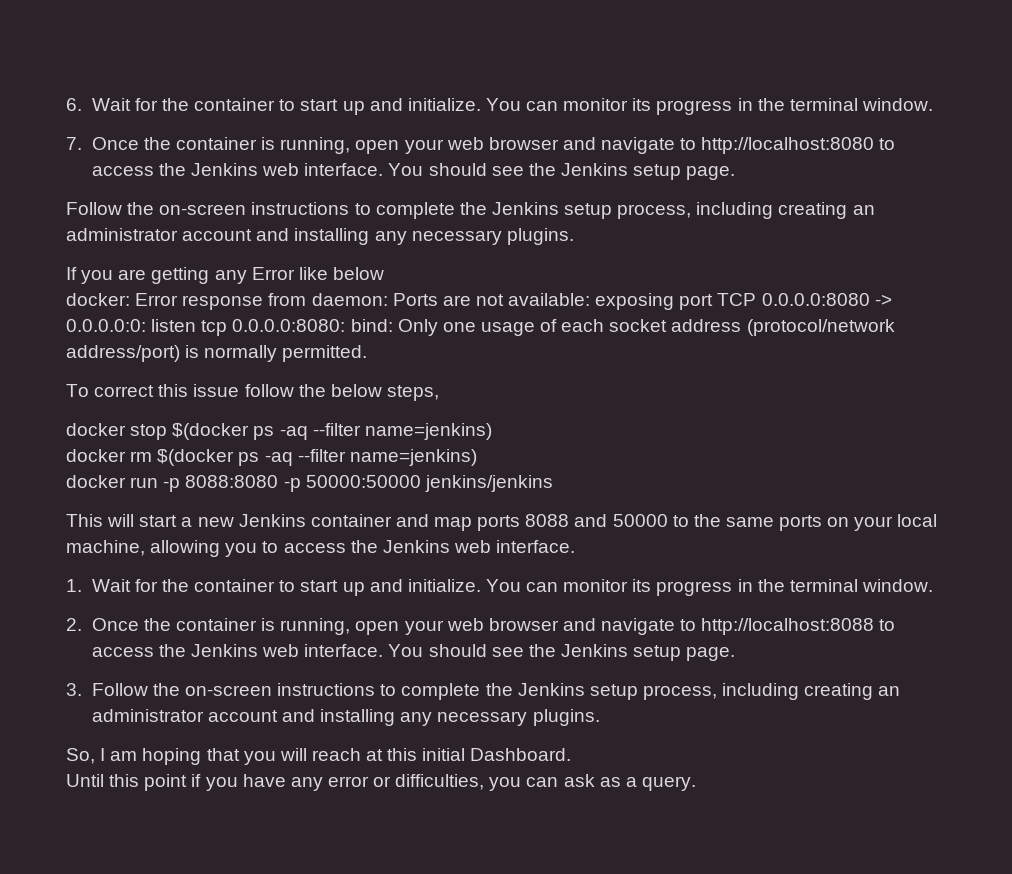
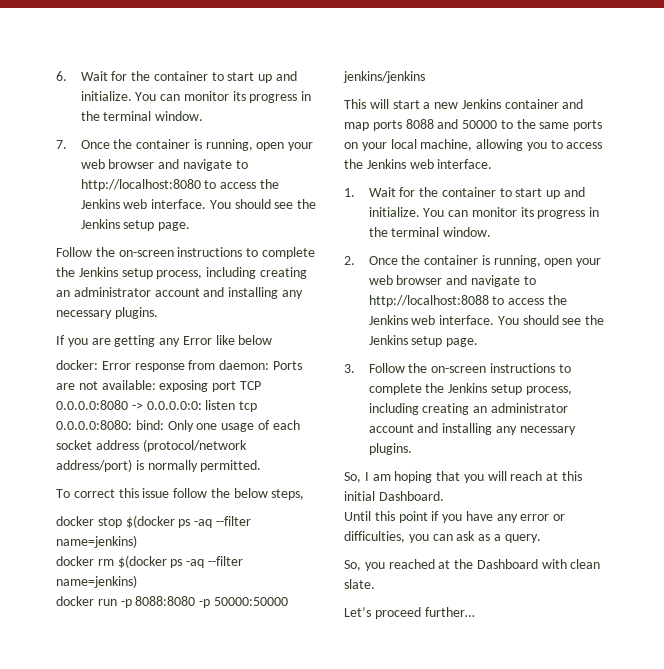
(696, 783) none -> [344,559,601,571] [344,579,375,589] [344,607,475,619] // So, you reached at the Dashboard with clean slate. // Let’s proceed further…

